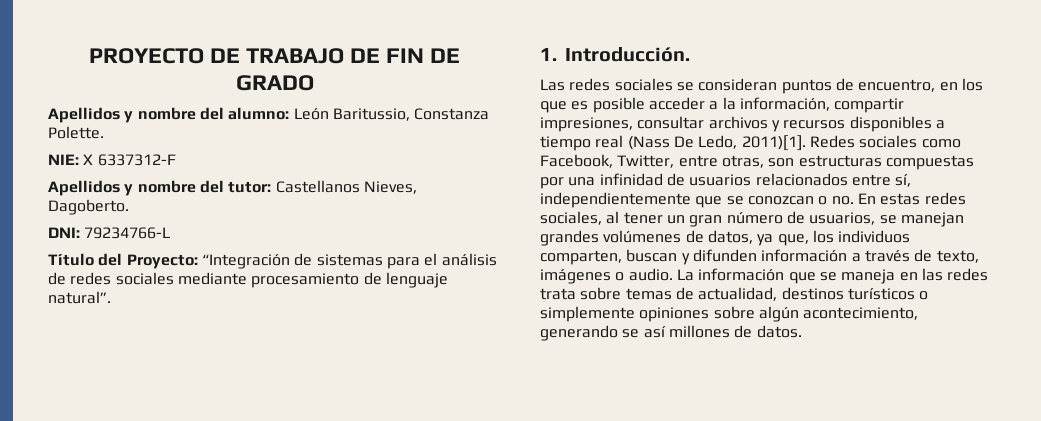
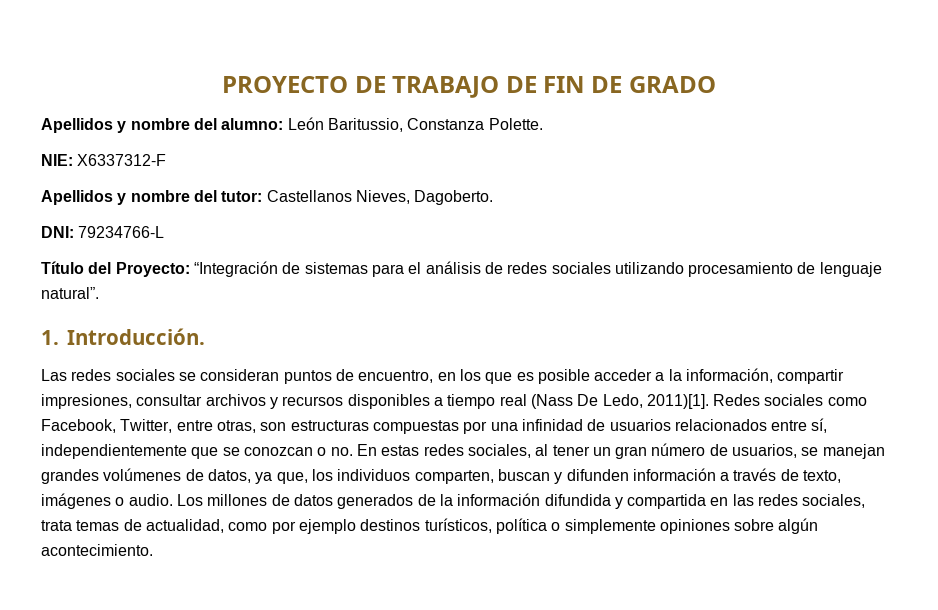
[83,154,176,166] X 6337312-F -> [77,154,167,166] X6337312-F
[177,272,247,285] mediante -> [614,262,684,274] utilizando
[676,268,896,284] La información que se maneja -> [176,493,707,509] Los millones de datos generados de la información difundida y compartida
[540,287,622,300] trata sobre -> [802,494,866,508] [41,520,72,531] sociales, trata
[781,287,915,300] destinos turísticos -> [228,518,547,534] como por ejemplo destinos turísticos, política
[803,307,919,320] [540,325,802,341] acontecimiento, generando se así millones de datos. -> [41,544,153,556] acontecimiento.

